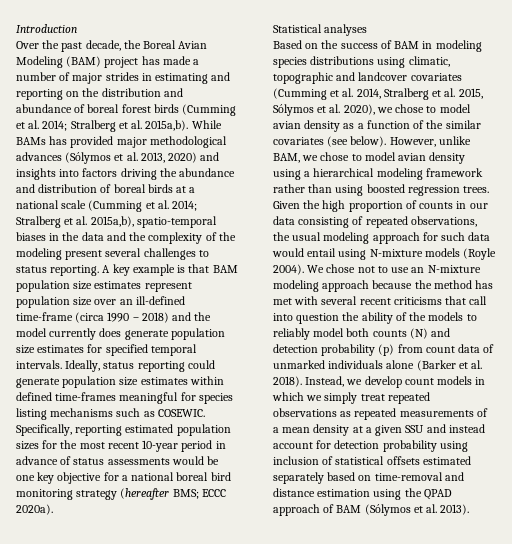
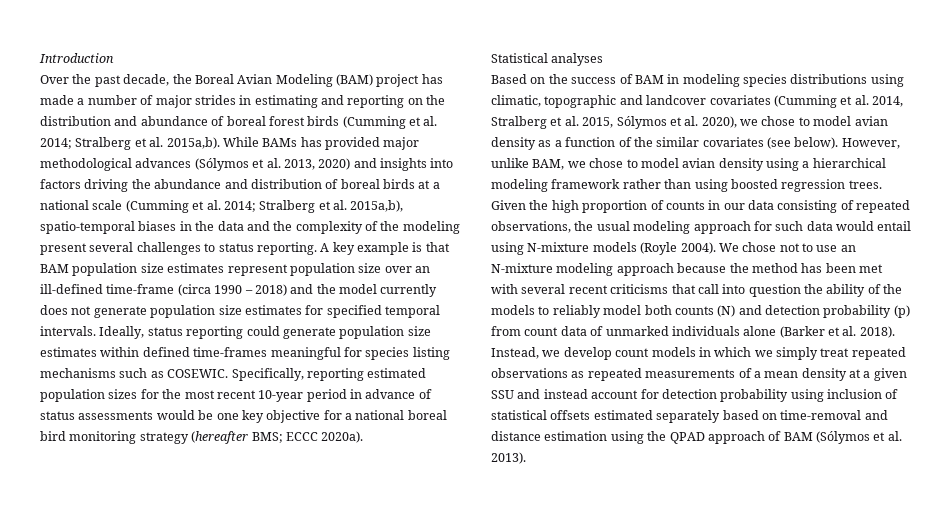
(122, 332) none -> [71,306,92,315] not
(494, 284) none -> [825,263,856,273] been

